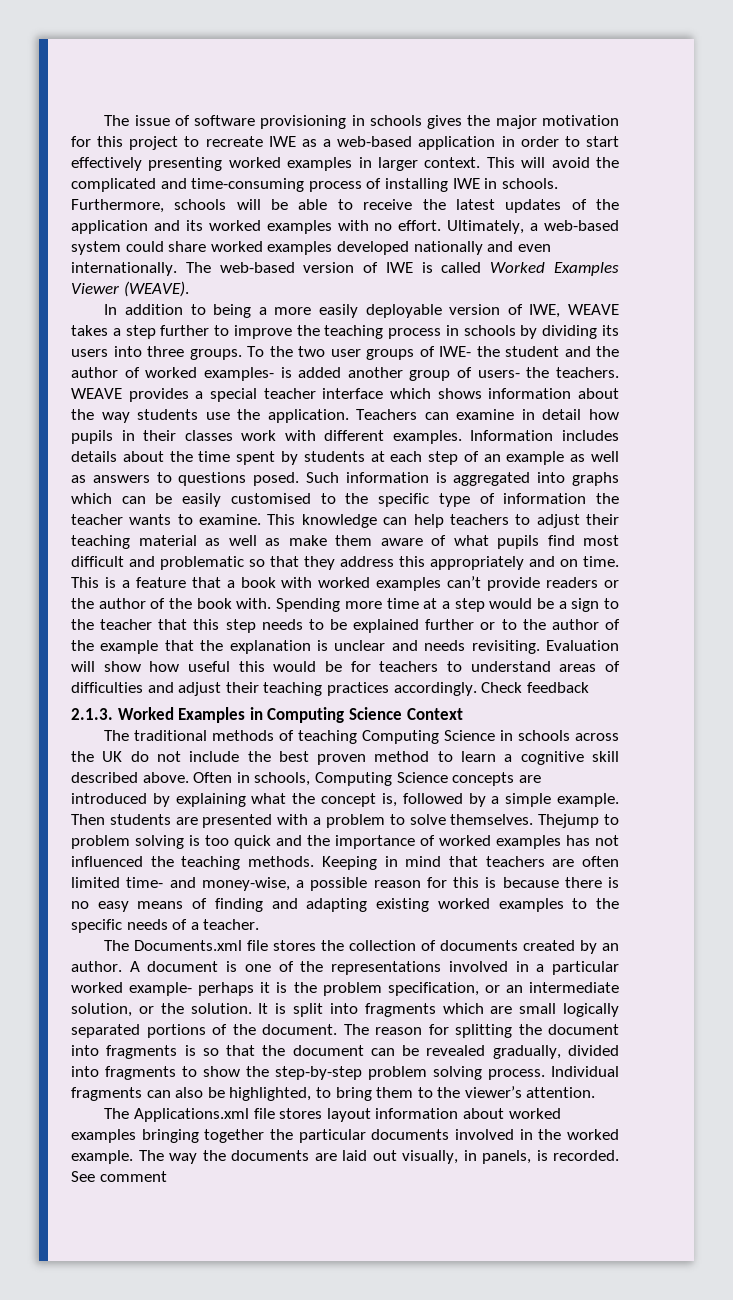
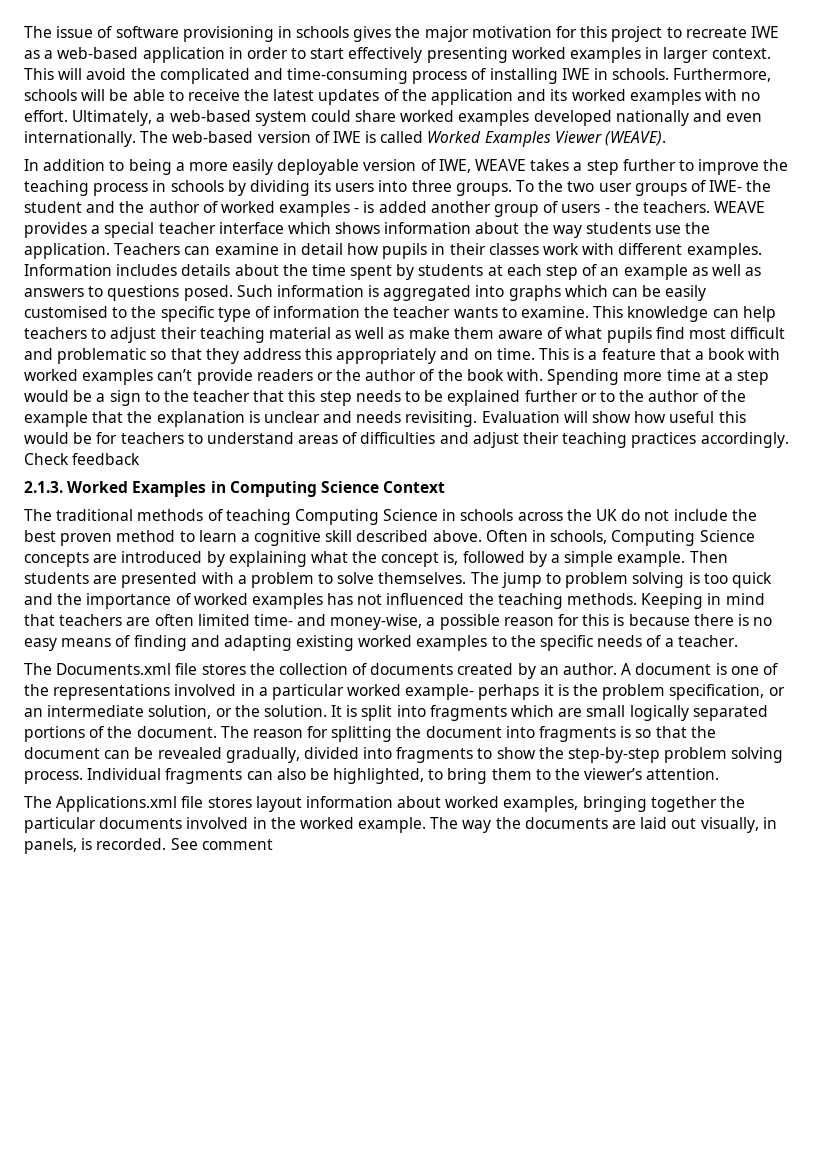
[203,367,274,381] examples- -> [279,201,360,217] examples -
[477,370,520,378] users- -> [561,204,610,213] users -
[538,814,600,828] Thejump -> [470,572,542,588] The jump
[71,1129,136,1143] examples -> [503,796,579,812] examples,

